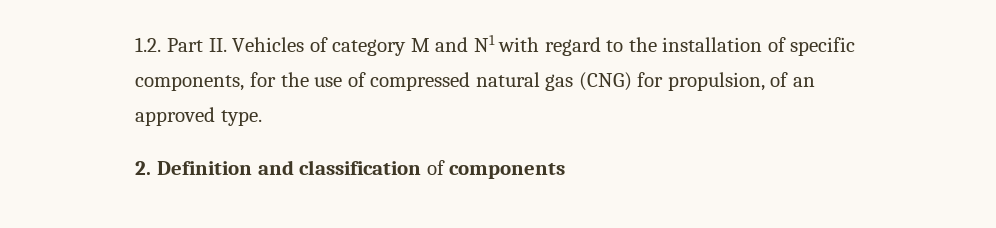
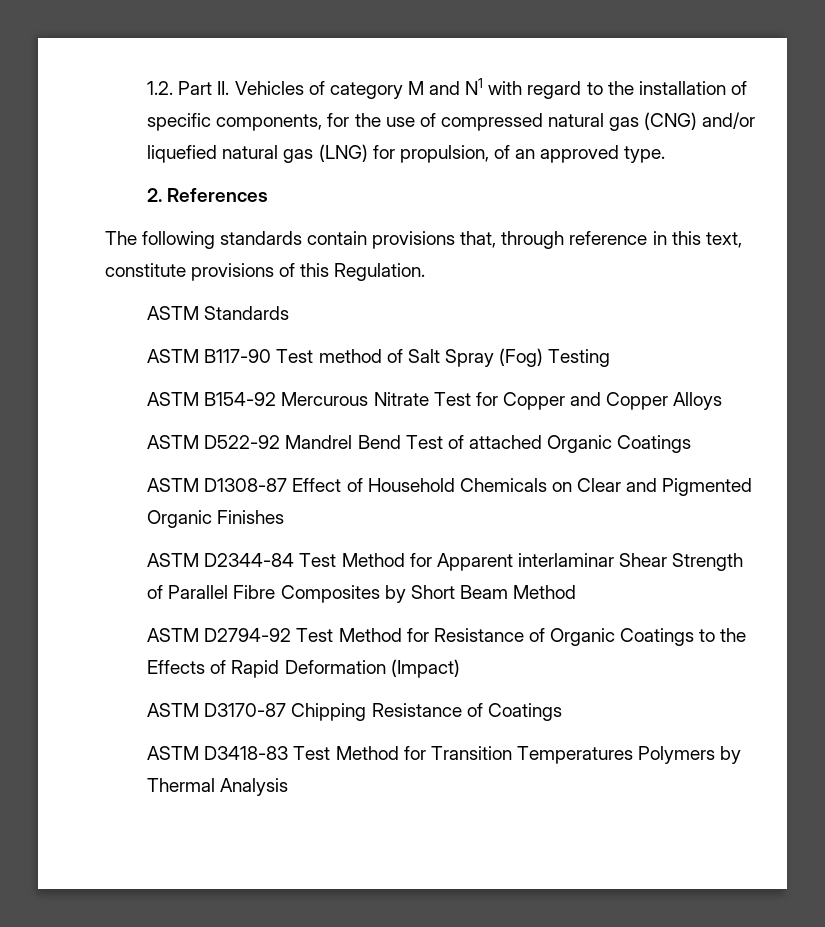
(632, 81) none -> [702,112,756,129] [147,144,368,163] and/or liquefied natural gas (LNG)
[156,160,566,179] Definition and classification of components -> [167,188,269,202] [104,231,742,249] [104,263,426,281] [147,306,290,320] [147,348,611,367] [147,392,723,410] [147,435,692,453] [147,478,753,496] [147,510,285,528] [147,553,744,571] [147,585,577,603] [147,628,747,646] [147,659,460,678] [147,703,562,721] [147,746,742,764] [147,778,289,796] References // The following standards contain provisions that, through reference in this text, constitute provisions of this Regulation. // ASTM Standards // ASTM B117-90 Test method of Salt Spray (Fog) Testing // ASTM B154-92 Mercurous Nitrate Test for Copper and Copper Alloys // ASTM D522-92 Mandrel Bend Test of attached Organic Coatings // ASTM D1308-87 Effect of Household Chemicals on Clear and Pigmented Organic Finishes // ASTM D2344-84 Test Method for Apparent interlaminar Shear Strength of Parallel Fibre Composites by Short Beam Method // ASTM D2794-92 Test Method for Resistance of Organic Coatings to the Effects of Rapid Deformation (Impact) // ASTM D3170-87 Chipping Resistance of Coatings // ASTM D3418-83 Test Method for Transition Temperatures Polymers by Thermal Analysis

